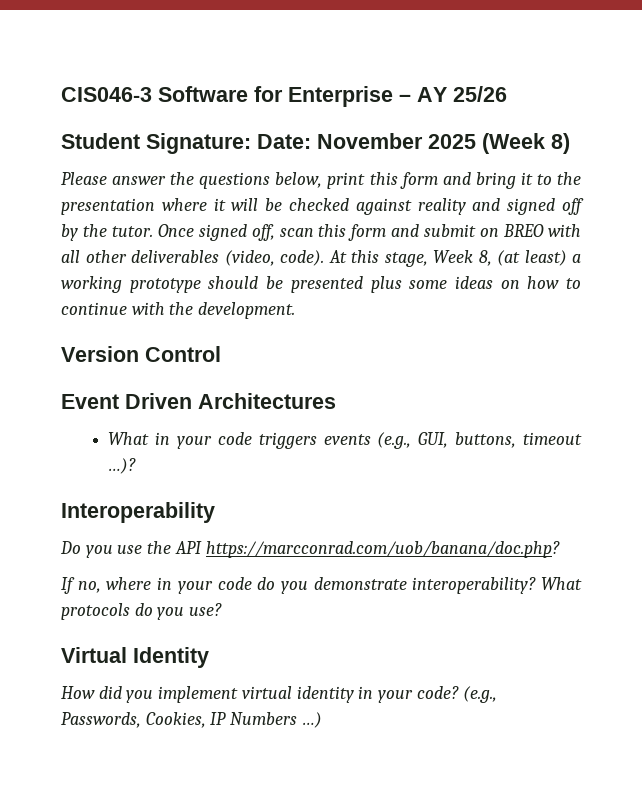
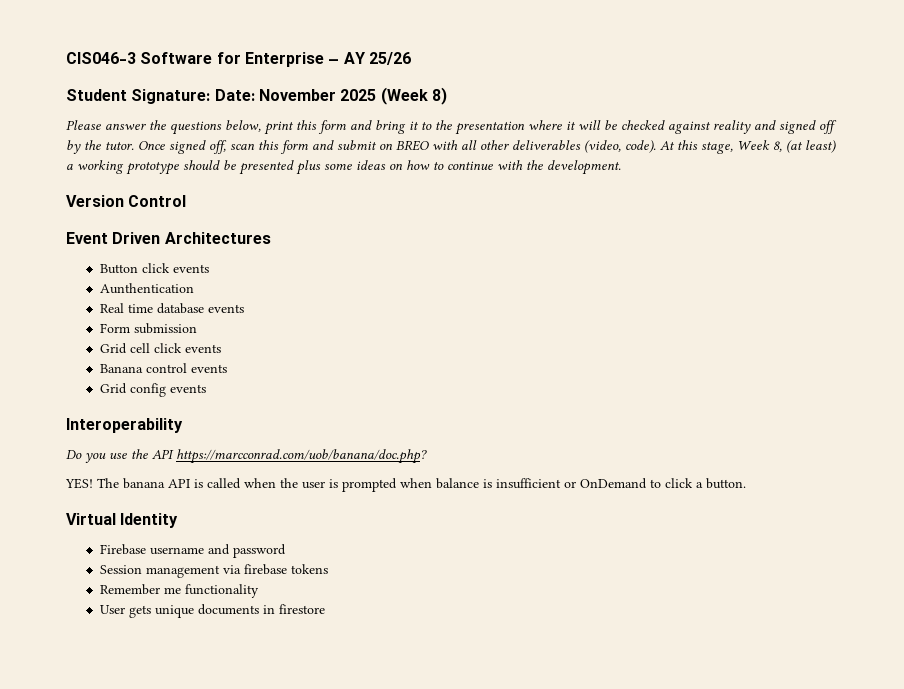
[108,432,582,449] [108,458,137,474] What in your code triggers events (e.g., GUI, buttons, timeout …)? -> [99,263,209,274] [99,283,194,294] [99,303,244,314] [99,323,197,334] [99,343,221,354] [99,363,227,373] [99,383,206,397] Button click events // Aunthentication // Real time database events // Form submission // Grid cell click events // Banana control events // Grid config events
[61,577,582,594] [61,603,223,620] [61,647,209,668] [61,686,497,703] [61,712,322,728] If no, where in your code do you demonstrate interoperability? What protocols do you use? // Virtual Identity // How did you implement virtual identity in your code? (e.g., Passwords, Cookies, IP Numbers …) -> [65,478,746,492] [66,513,179,528] [99,544,286,558] [99,564,328,578] [99,584,259,598] [99,604,325,618] YES! The banana API is called when the user is prompted when balance is insufficient or OnDemand to click a button. // Virtual Identity // Firebase username and password // Session management via firebase tokens // Remember me functionality // User gets unique documents in firestore

